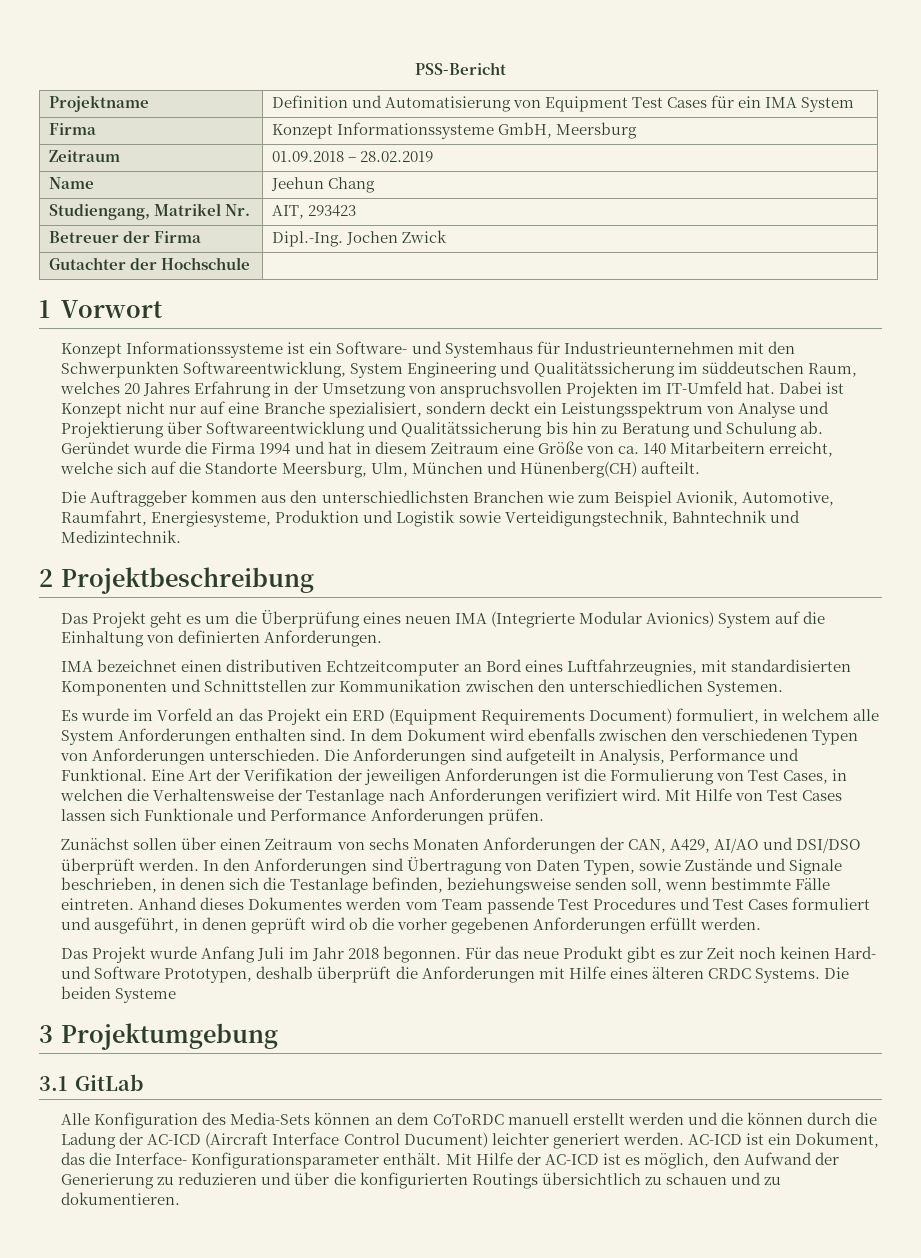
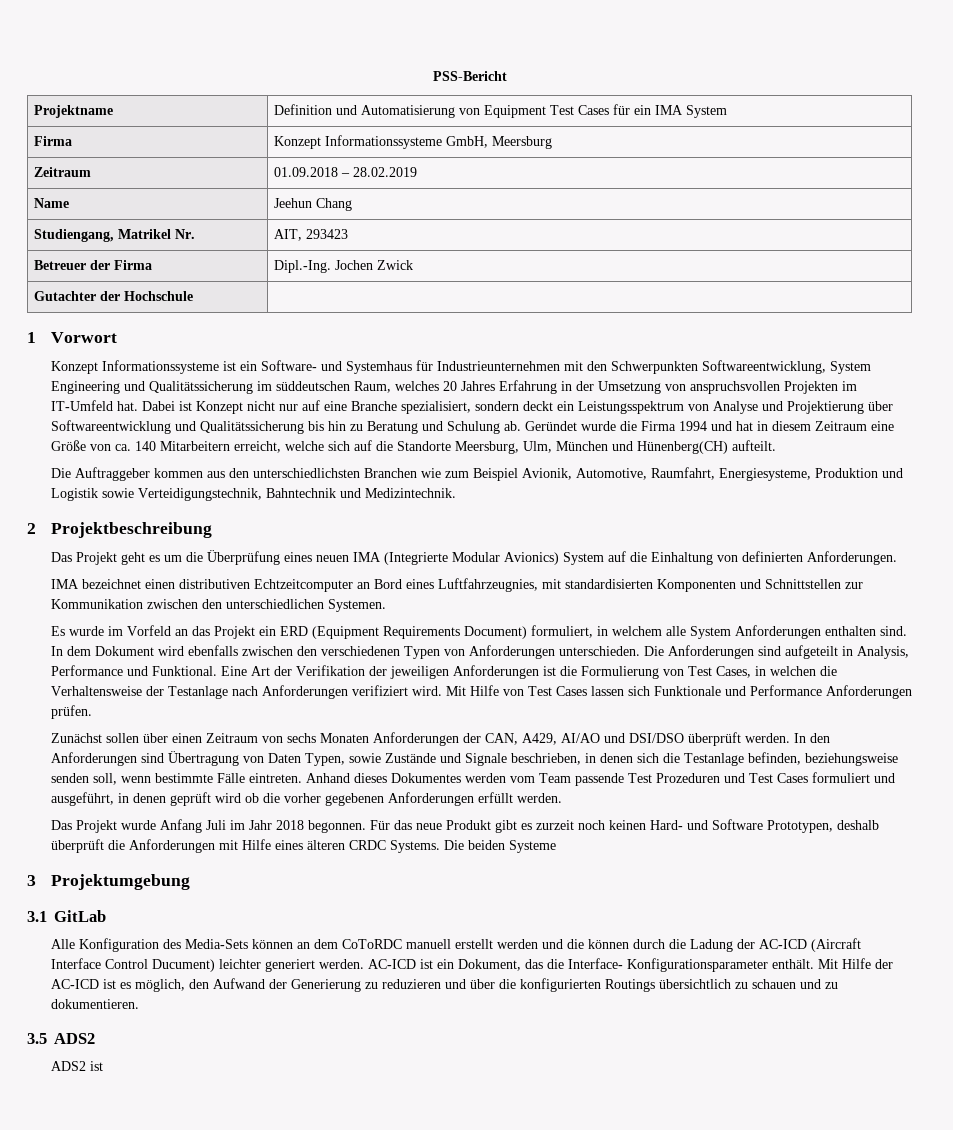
[592,897,676,910] Procedures -> [656,773,721,783] Prozeduren
[679,947,736,959] zur Zeit -> [536,820,575,830] zurzeit
(181, 1198) none -> [27,1033,95,1044] [51,1061,104,1071] // 3.5 ADS2 // ADS2 ist

